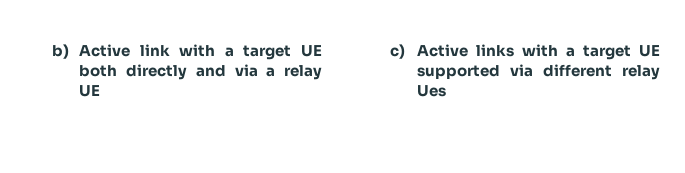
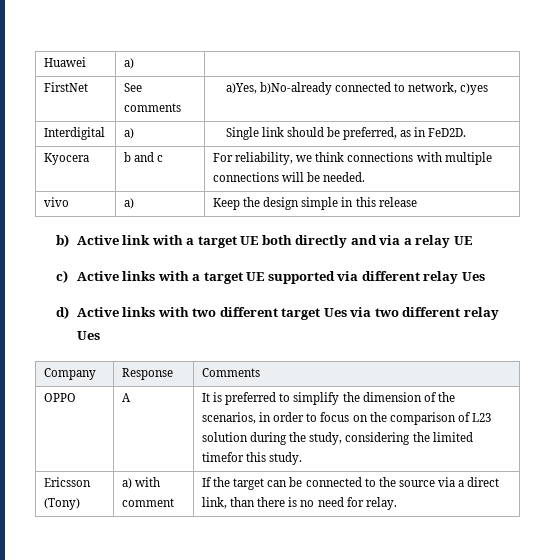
(52, 51) none -> [44,57,87,67] [124,58,135,69] [44,82,89,92] [124,83,143,92] [124,103,182,112] [225,82,489,95] [44,127,106,140] [124,128,135,139] [225,127,467,140] [44,153,90,165] [124,152,164,162] [213,152,492,165] [213,172,366,182] [44,197,70,207] [124,198,135,209] [213,197,417,210] Huawei | a) | // FirstNet | See comments | a)Yes, b)No-already connected to network, c)yes // Interdigital | a) | Single link should be preferred, as in FeD2D. // Kyocera | b and c | For reliability, we think connections with multiple connections will be needed. // vivo | a) | Keep the design simple in this release //
(447, 91) none -> [55,306,499,320] [76,331,100,340] [44,368,97,380] [122,368,174,380] [202,368,261,377] [44,393,77,402] [122,393,132,402] [202,392,455,405] [202,412,491,425] [202,432,473,445] [202,452,303,465] [44,477,92,487] [44,498,81,510] [122,477,161,489] [122,498,175,507] [202,477,500,490] [202,497,397,510] // d) Active links with two different target Ues via two different relay Ues // Company | Response | Comments // OPPO | A | It is preferred to simplify the dimension of the scenarios, in order to focus on the comparison of L23 solution during the study, considering the limited timefor this study. // Ericsson (Tony) | a) with comment | If the target can be connected to the source via a direct link, than there is no need for relay.

